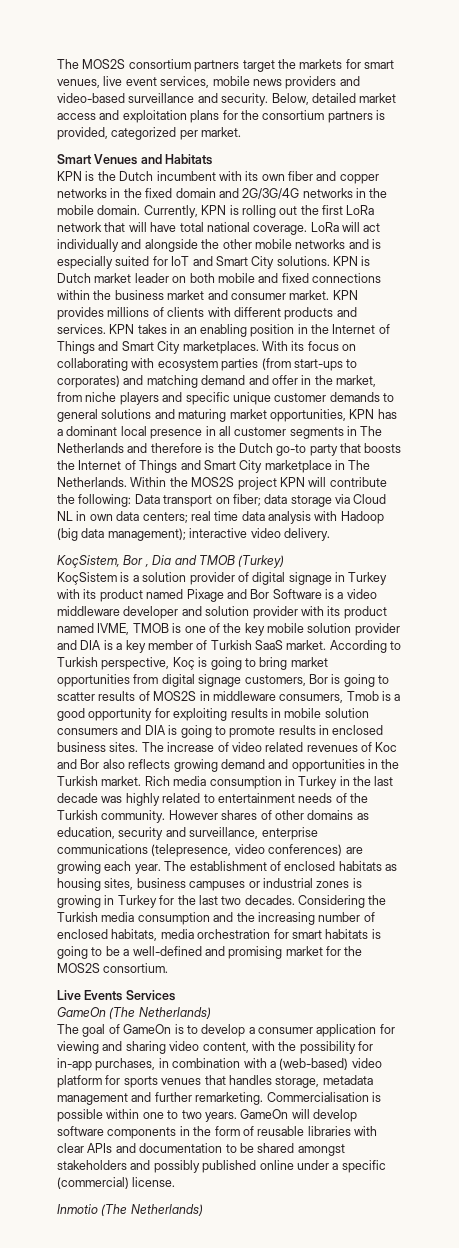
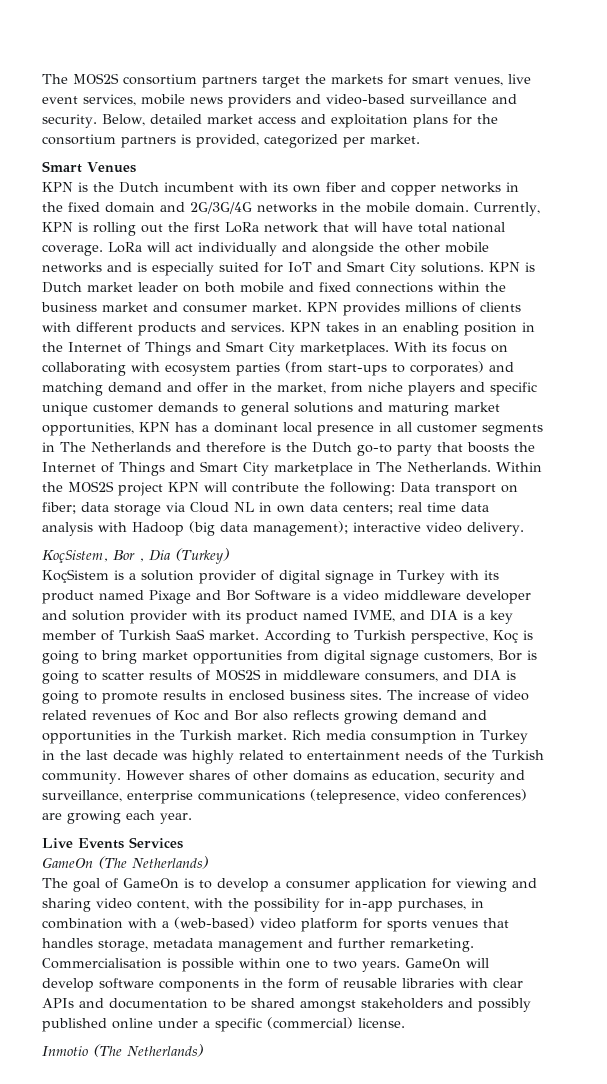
[140,154,213,165] and Habitats -> (136, 167) none
[174,555,235,565] and TMOB -> (170, 555) none
[132,623,400,636] TMOB is one of the key mobile solution provider -> (395, 616) none
[346,691,401,701] [57,708,369,721] [57,728,118,735] Tmob is a good opportunity for exploiting results in mobile solution consumers -> (438, 677) none
[164,861,397,871] [57,878,362,891] [57,895,387,908] [57,912,375,925] [57,929,381,941] [57,946,363,959] [57,963,169,973] The establishment of enclosed habitats as housing sites, business campuses or industrial zones is growing in Turkey for the last two decades. Considering the Turkish media consumption and the increasing number of enclosed habitats, media orchestration for smart habitats is going to be a well-defined and promising market for the MOS2S consortium. -> (192, 818) none

